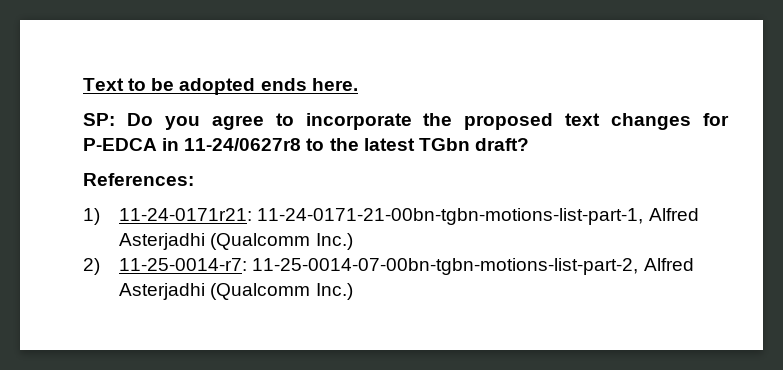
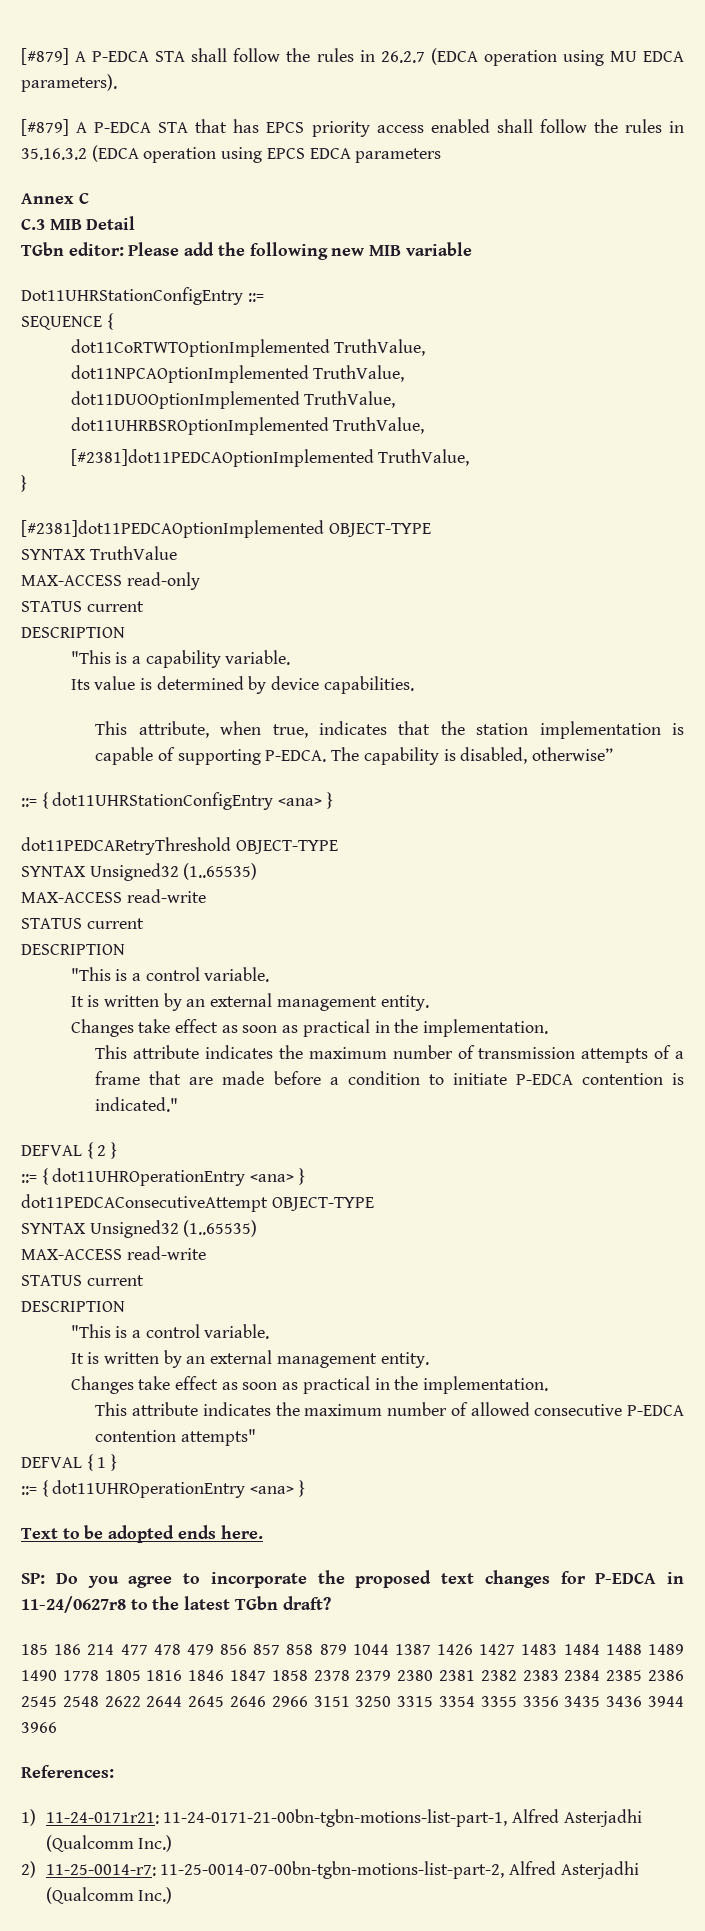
(83, 84) none -> [21,48,684,66] [21,74,117,92] [21,119,684,137] [21,145,442,163] [21,193,89,204] [21,216,136,230] [21,242,472,260] [21,287,264,305] [21,313,113,330] [70,339,426,357] [70,365,405,383] [70,391,396,409] [70,417,425,435] [70,449,470,467] [21,475,27,492] [21,520,431,538] [21,546,177,560] [21,572,200,590] [21,601,144,612] [21,627,125,638] [70,650,291,668] [70,676,414,694] [95,721,685,739] [95,747,614,765] [21,792,333,810] [21,837,338,855] [21,863,258,881] [21,889,206,903] [21,918,144,929] [21,944,125,955] [70,967,270,982] [70,993,429,1011] [70,1019,549,1037] [95,1045,684,1063] [95,1071,685,1085] [95,1097,179,1112] [21,1142,118,1159] [21,1168,305,1186] [21,1194,374,1212] [21,1220,258,1238] [21,1246,206,1260] [21,1275,144,1286] [21,1301,125,1312] [70,1324,270,1339] [70,1350,429,1368] [70,1376,549,1394] [95,1402,684,1416] [95,1429,256,1446] [21,1454,118,1471] [21,1480,305,1498] [#879] A P-EDCA STA shall follow the rules in 26.2.7 (EDCA operation using MU EDCA parameters). // [#879] A P-EDCA STA that has EPCS priority access enabled shall follow the rules in 35.16.3.2 (EDCA operation using EPCS EDCA parameters // Annex C // C.3 MIB Detail // TGbn editor: Please add the following new MIB variable // Dot11UHRStationConfigEntry ::= // SEQUENCE { // dot11CoRTWTOptionImplemented TruthValue, // dot11NPCAOptionImplemented TruthValue, // dot11DUOOptionImplemented TruthValue, // dot11UHRBSROptionImplemented TruthValue, // [#2381]dot11PEDCAOptionImplemented TruthValue, // } // [#2381]dot11PEDCAOptionImplemented OBJECT-TYPE // SYNTAX TruthValue // MAX-ACCESS read-only // STATUS current // DESCRIPTION // "This is a capability variable. // Its value is determined by device capabilities. // This attribute, when true, indicates that the station implementation is capable of supporting P-EDCA. The capability is disabled, otherwise” // ::= { dot11UHRStationConfigEntry <ana> } // dot11PEDCARetryThreshold OBJECT-TYPE // SYNTAX Unsigned32 (1..65535) // MAX-ACCESS read-write // STATUS current // DESCRIPTION // "This is a control variable. // It is written by an external management entity. // Changes take effect as soon as practical in the implementation. // This attribute indicates the maximum number of transmission attempts of a frame that are made before a condition to initiate P-EDCA contention is indicated." // DEFVAL { 2 } // ::= { dot11UHROperationEntry <ana> } // dot11PEDCAConsecutiveAttempt OBJECT-TYPE // SYNTAX Unsigned32 (1..65535) // MAX-ACCESS read-write // STATUS current // DESCRIPTION // "This is a control variable. // It is written by an external management entity. // Changes take effect as soon as practical in the implementation. // This attribute indicates the maximum number of allowed consecutive P-EDCA contention attempts" // DEFVAL { 1 } // ::= { dot11UHROperationEntry <ana> } //
(529, 144) none -> [21,1644,684,1655] [21,1670,684,1681] [21,1696,684,1707] [21,1722,57,1733] // 185 186 214 477 478 479 856 857 858 879 1044 1387 1426 1427 1483 1484 1488 1489 1490 1778 1805 1816 1846 1847 1858 2378 2379 2380 2381 2382 2383 2384 2385 2386 2545 2548 2622 2644 2645 2646 2966 3151 3250 3315 3354 3355 3356 3435 3436 3944 3966

